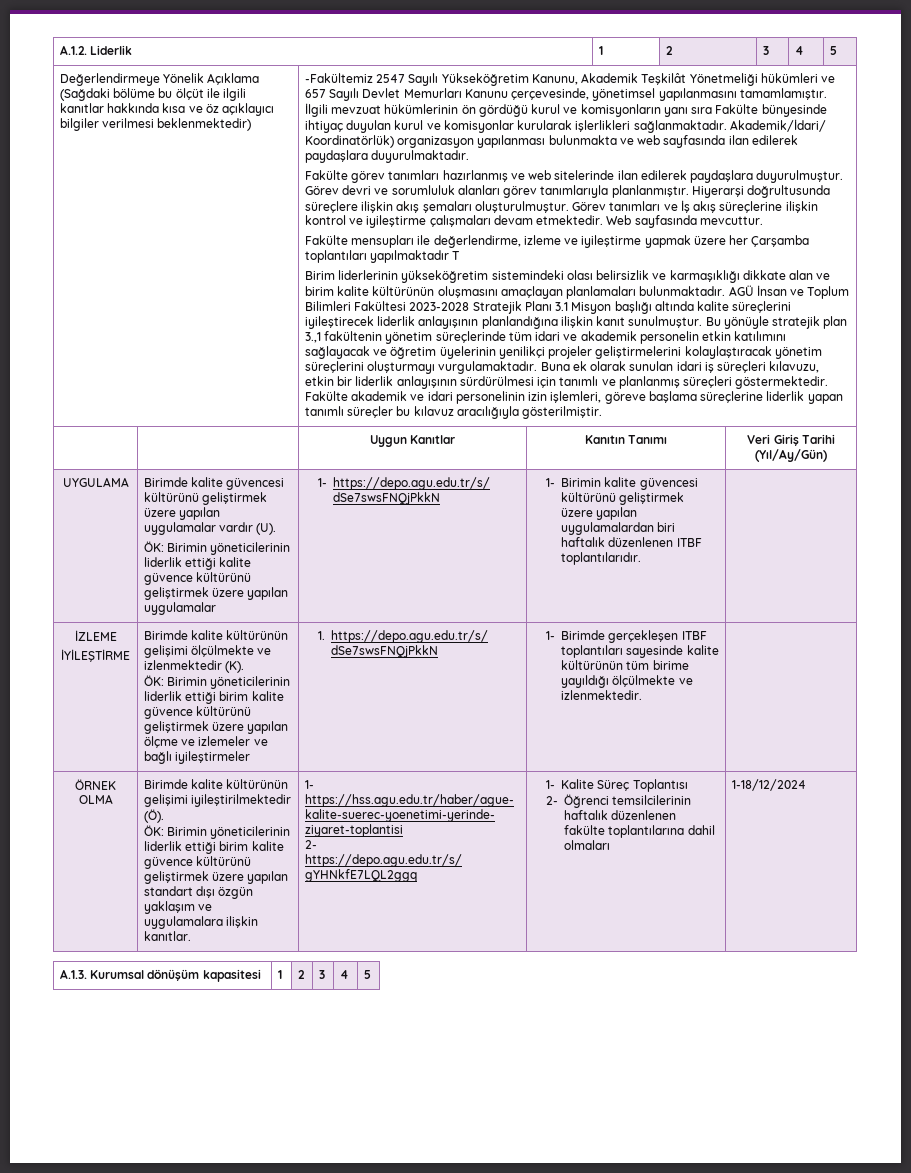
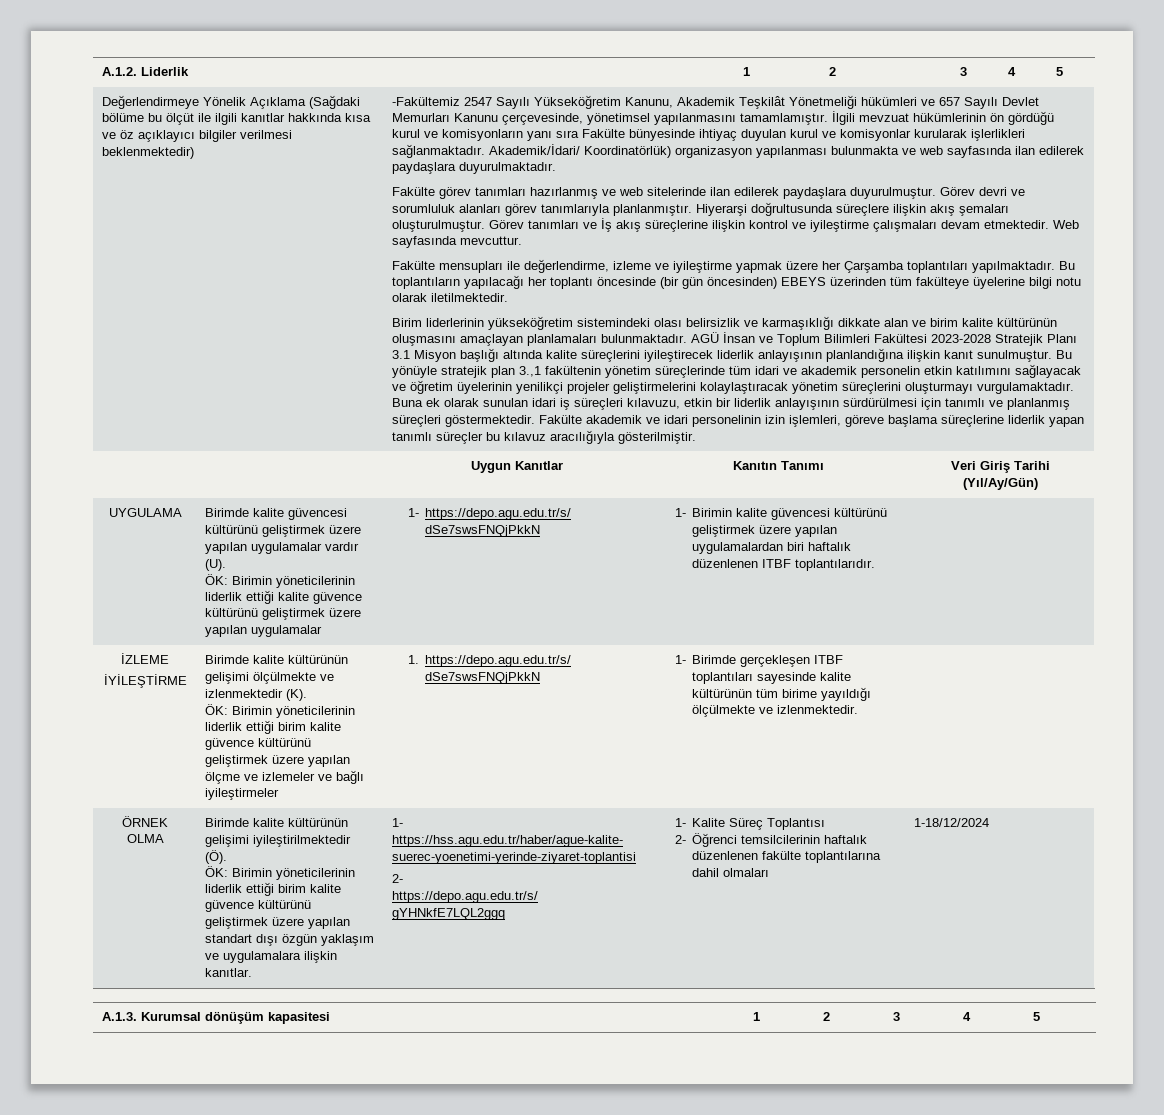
[370,250,461,263] yapılmaktadır T -> [972,261,1076,273] [392,275,1082,289] [392,293,509,302] yapılmaktadır. Bu toplantıların yapılacağı her toplantı öncesinde (bir gün öncesinden) EBEYS üzerinden tüm fakülteye üyelerine bilgi notu olarak iletilmektedir.

